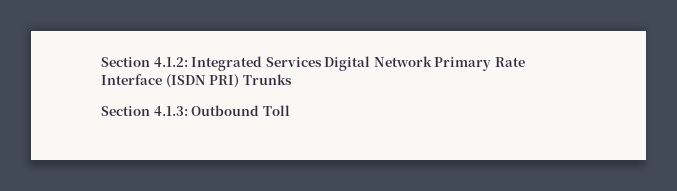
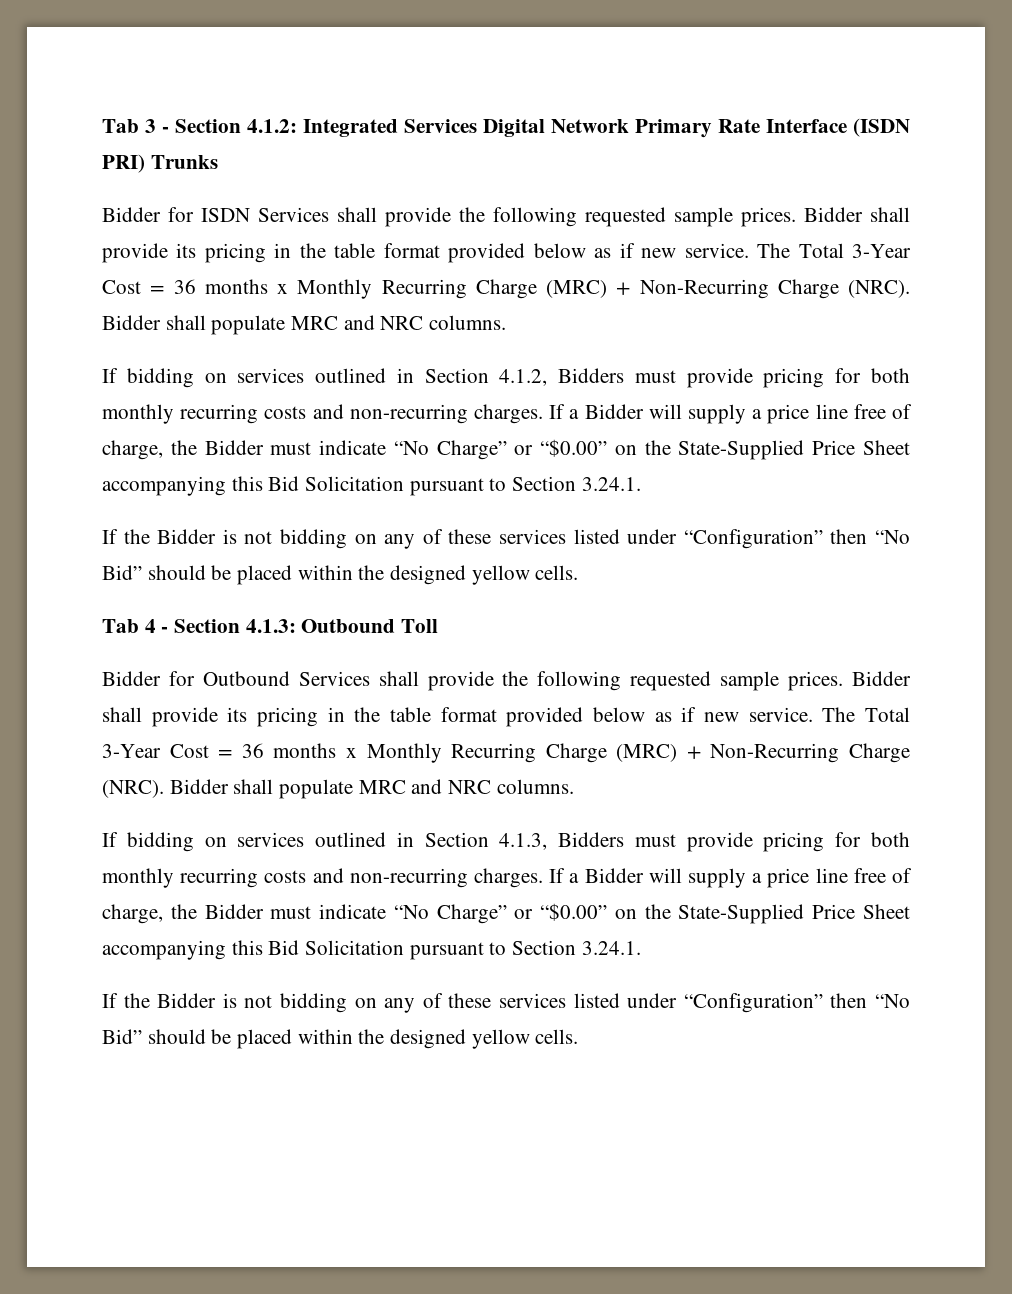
(101, 62) none -> [102,119,169,133] Tab 3 -
[101,105,290,116] Section 4.1.3: Outbound Toll -> [102,207,910,227] [102,243,912,263] [102,279,910,299] [102,315,507,335] [102,368,910,388] [102,404,913,424] [102,439,910,460] [102,476,641,496] [102,529,911,549] [102,565,579,585] [102,619,439,633] [102,671,911,691] [102,707,910,727] [102,743,911,763] [102,779,574,799] [102,832,910,852] [102,868,913,888] [102,903,910,924] [102,940,641,960] [102,993,911,1013] [102,1029,579,1049] Bidder for ISDN Services shall provide the following requested sample prices. Bidder shall provide its pricing in the table format provided below as if new service. The Total 3-Year Cost = 36 months x Monthly Recurring Charge (MRC) + Non-Recurring Charge (NRC). Bidder shall populate MRC and NRC columns. // If bidding on services outlined in Section 4.1.2, Bidders must provide pricing for both monthly recurring costs and non-recurring charges. If a Bidder will supply a price line free of charge, the Bidder must indicate “No Charge” or “$0.00” on the State-Supplied Price Sheet accompanying this Bid Solicitation pursuant to Section 3.24.1. // If the Bidder is not bidding on any of these services listed under “Configuration” then “No Bid” should be placed within the designed yellow cells. // Tab 4 - Section 4.1.3: Outbound Toll // Bidder for Outbound Services shall provide the following requested sample prices. Bidder shall provide its pricing in the table format provided below as if new service. The Total 3-Year Cost = 36 months x Monthly Recurring Charge (MRC) + Non-Recurring Charge (NRC). Bidder shall populate MRC and NRC columns. // If bidding on services outlined in Section 4.1.3, Bidders must provide pricing for both monthly recurring costs and non-recurring charges. If a Bidder will supply a price line free of charge, the Bidder must indicate “No Charge” or “$0.00” on the State-Supplied Price Sheet accompanying this Bid Solicitation pursuant to Section 3.24.1. // If the Bidder is not bidding on any of these services listed under “Configuration” then “No Bid” should be placed within the designed yellow cells.

